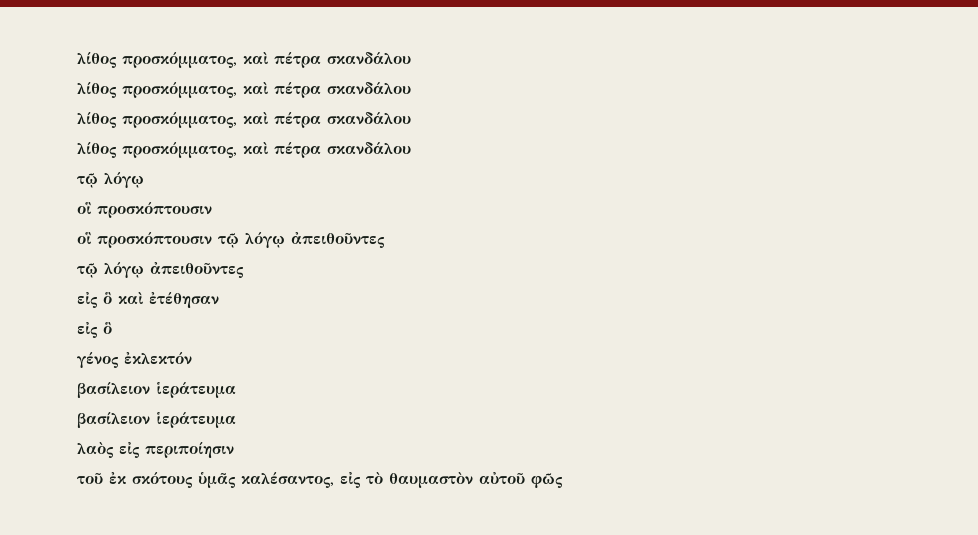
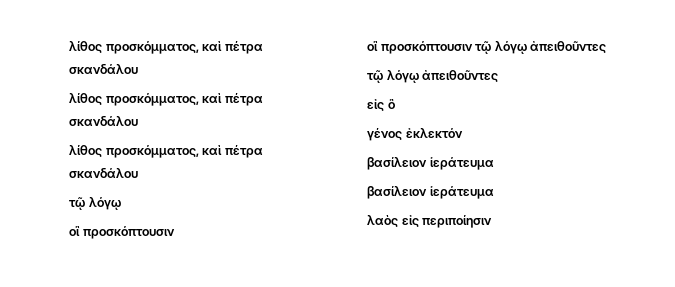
[77,142,411,158] // λίθος προσκόμματος, καὶ πέτρα σκανδάλου -> (138, 173) none
[77,292,219,308] // εἰς ὃ καὶ ἐτέθησαν -> (499, 76) none
[77,472,562,488] // τοῦ ἐκ σκότους ὑμᾶς καλέσαντος, εἰς τὸ θαυμαστὸν αὐτοῦ φῶς -> (493, 221) none

